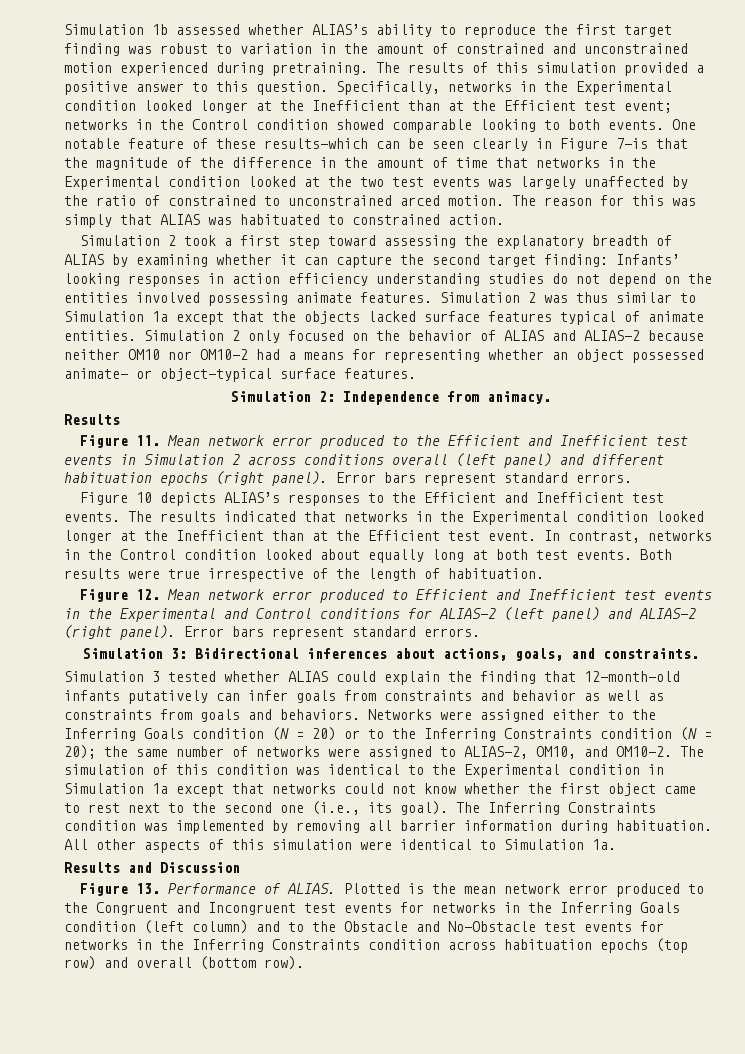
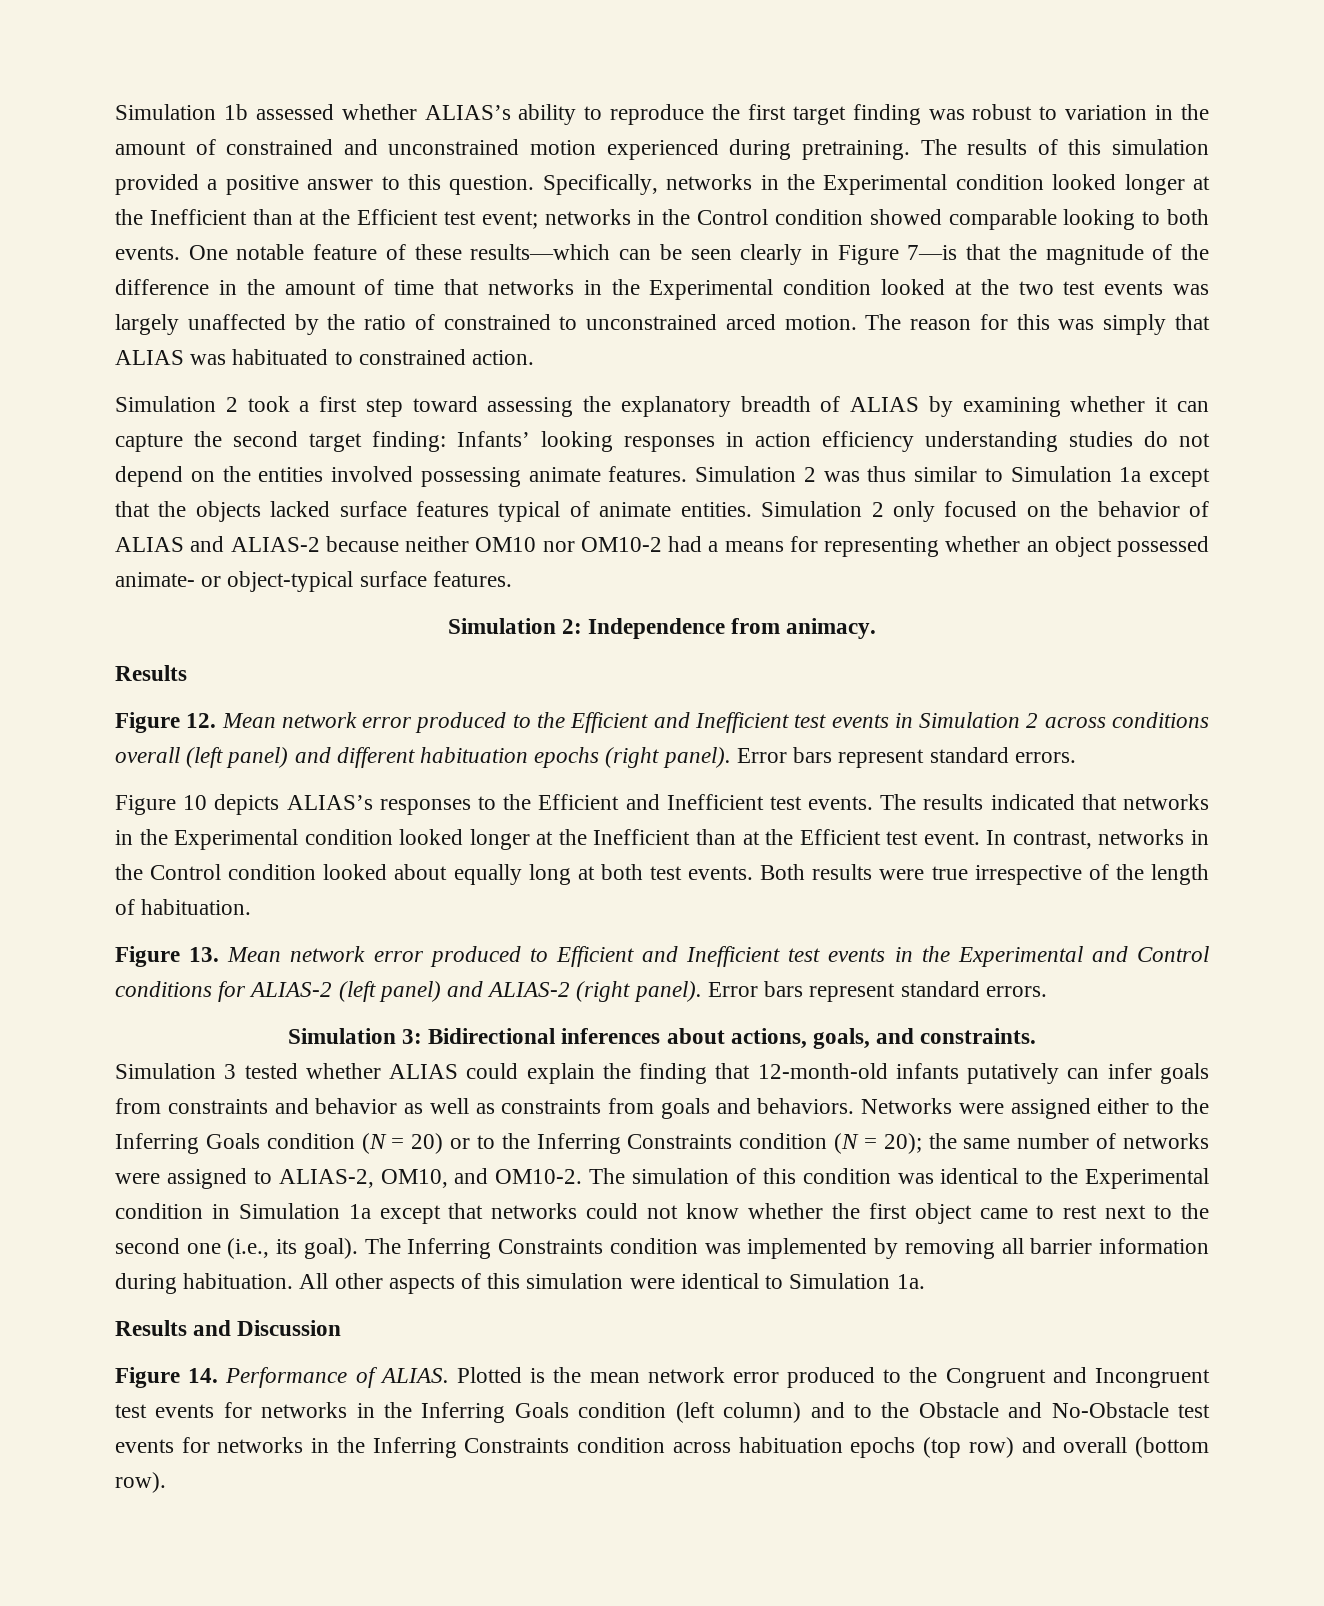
[135,435,160,446] 11. -> [186,713,217,728] 12.
[135,589,160,600] 12. -> [189,947,220,962] 13.
[135,883,160,894] 13. -> [188,1368,219,1383] 14.

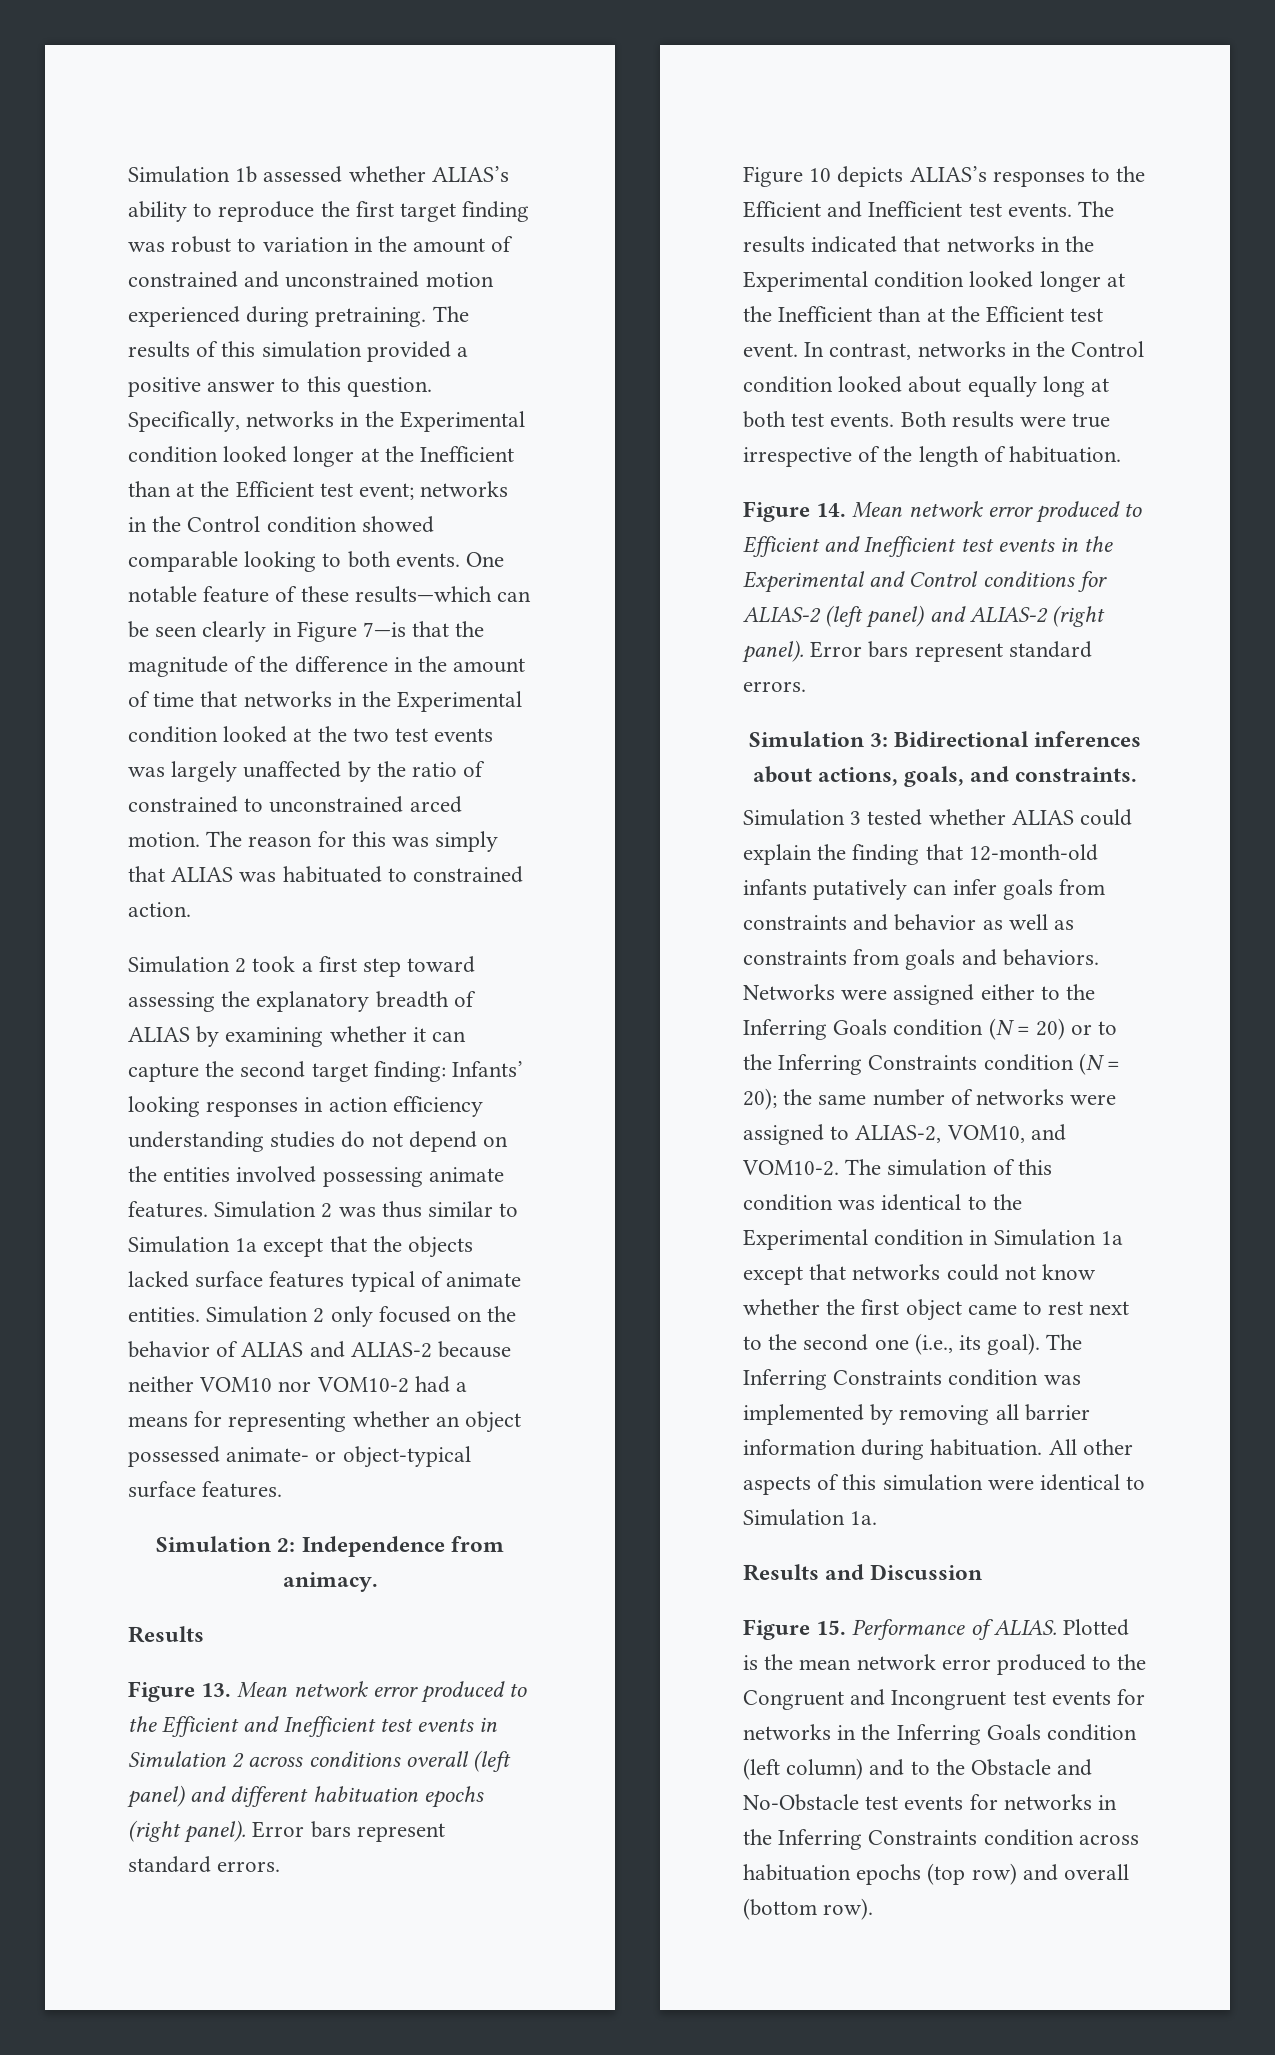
[475,537,662,552] OM10 nor OM10-2 -> [199,1377,409,1393] VOM10 nor VOM10-2
[186,713,217,728] 12. -> [201,1683,232,1697] 13.
[189,947,220,962] 13. -> [816,503,847,517] 14.
[380,1168,583,1188] OM10, and OM10-2. -> [946,1124,1066,1143] [742,1160,839,1176] VOM10, and VOM10-2.
[188,1368,219,1383] 14. -> [816,1620,847,1635] 15.

